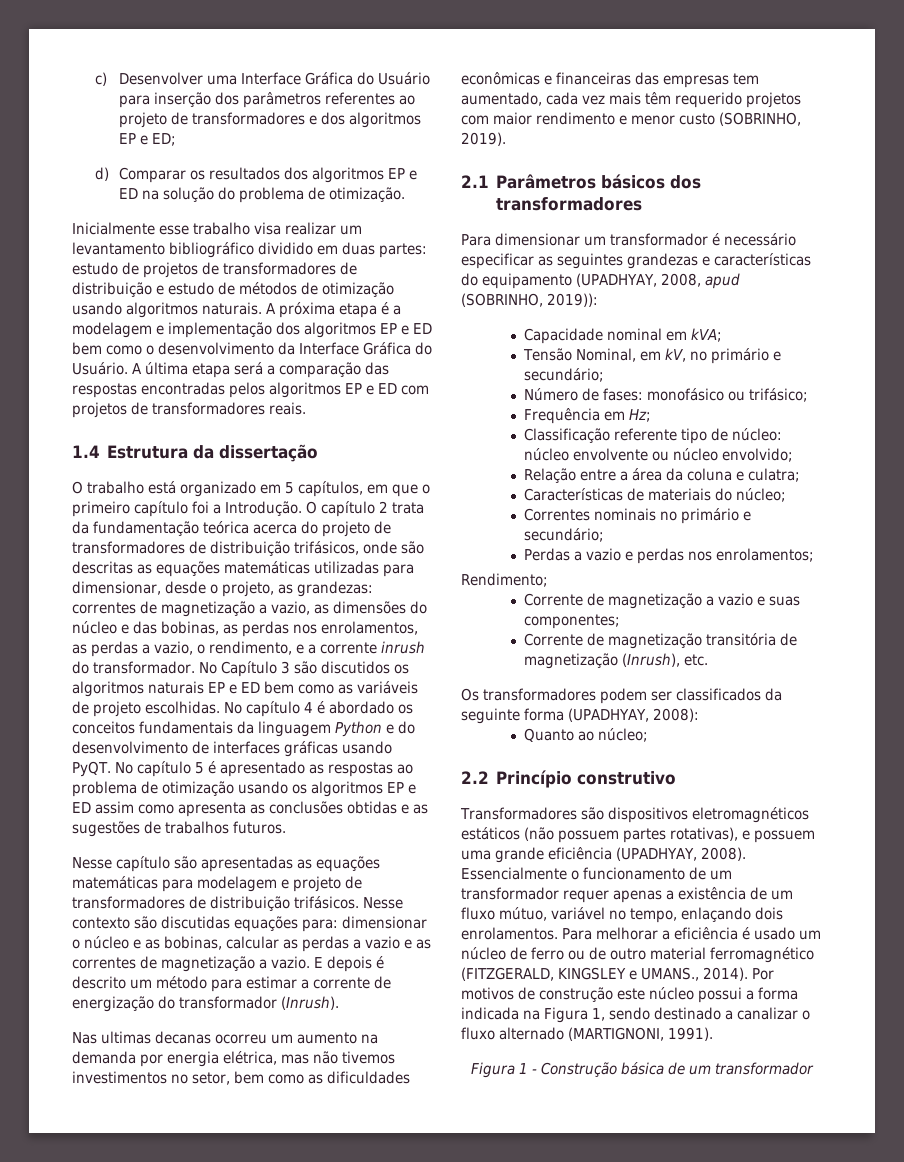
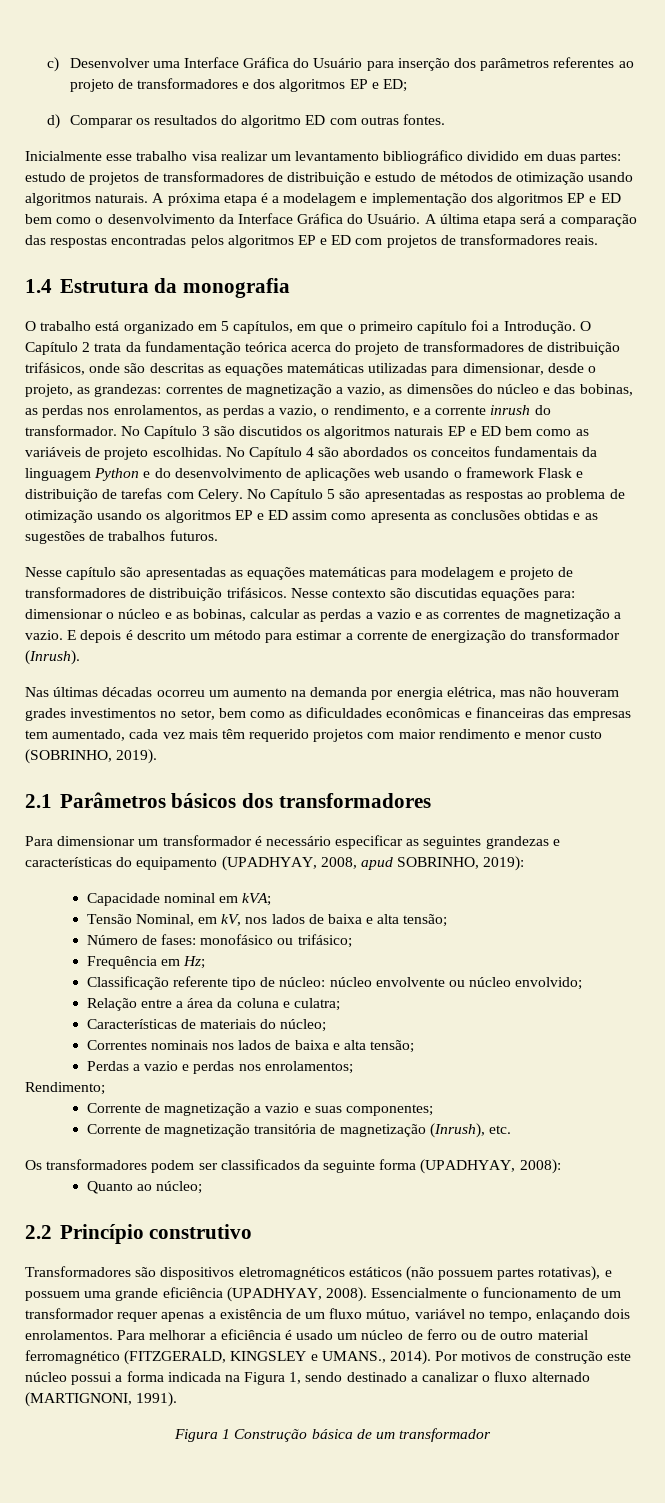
[283,167,417,183] [118,187,405,203] dos algoritmos EP e ED na solução do problema de otimização. -> [221,114,446,128] do algoritmo ED com outras fontes.
[219,444,319,462] dissertação -> [183,278,291,298] monografia
[321,501,375,517] capítulo -> [25,342,78,355] Capítulo
[246,701,394,717] capítulo 4 é abordado -> [248,447,409,460] Capítulo 4 são abordados
[213,741,392,757] [72,761,305,777] interfaces gráficas usando PyQT. No capítulo 5 é apresentado -> [305,467,584,481] [25,488,445,502] aplicações web usando o framework Flask e distribuição de tarefas com Celery. No Capítulo 5 são apresentadas
[101,1031,211,1044] ultimas decanas -> [53,687,153,697] últimas décadas
[342,1051,395,1064] tivemos -> [556,687,620,697] [25,708,66,721] houveram grades
[461,293,598,307] (SOBRINHO, 2019)): -> [397,856,525,871] SOBRINHO, 2019):
[689,348,781,364] [523,368,604,382] no primário e secundário; -> [245,914,448,927] nos lados de baixa e alta tensão;
[659,508,751,524] [523,528,604,542] no primário e secundário; -> [211,1040,415,1053] nos lados de baixa e alta tensão;
[531,1069,537,1074] - -> (231, 1434) none

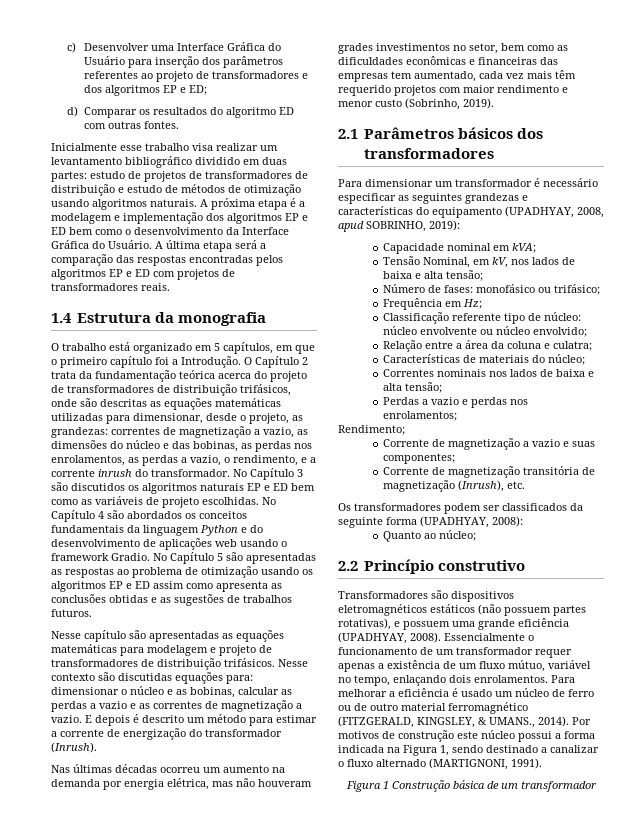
[538,468,584,478] [25,488,243,502] Flask e distribuição de tarefas com Celery. -> [111,553,150,561] Gradio.
[25,749,112,764] (SOBRINHO, -> [405,98,460,110] (Sobrinho,
[230,1351,318,1361] KINGSLEY e -> [417,717,487,728] KINGSLEY, &

